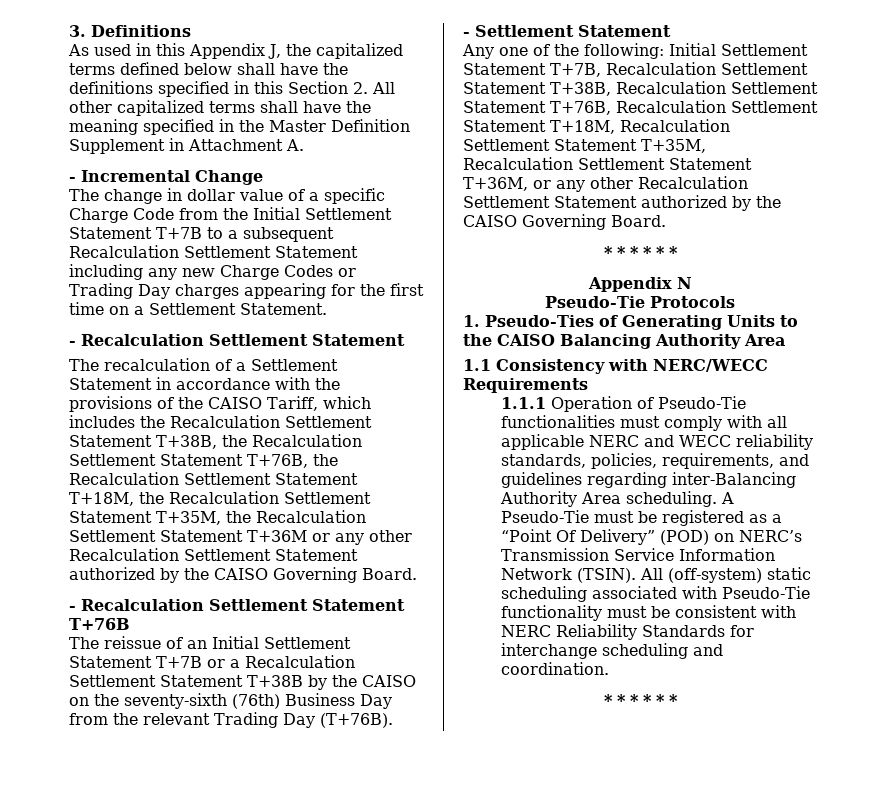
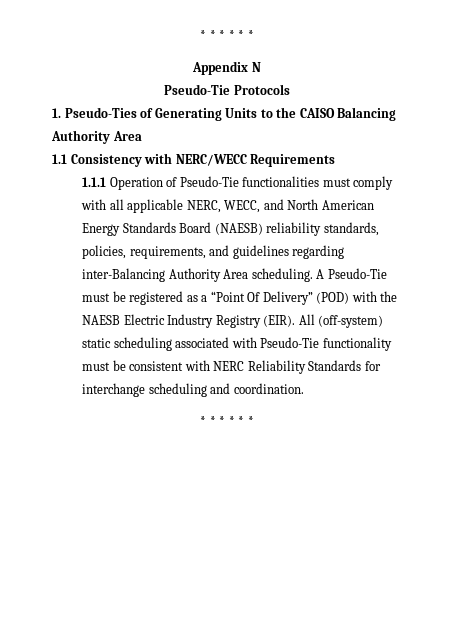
[69,25,191,37] [68,43,403,59] [69,62,348,75] [69,81,395,97] [69,100,371,116] [69,119,410,135] [69,138,304,154] [69,170,263,185] [69,188,385,204] [69,207,392,223] [69,227,334,242] [69,245,358,258] [69,264,356,280] [69,283,424,299] [69,302,327,315] [69,334,405,346] [69,358,338,371] [69,377,340,390] [69,396,371,412] [69,415,372,428] [69,434,362,449] [69,454,338,468] [69,472,358,485] [69,491,371,506] [69,510,366,525] [69,530,412,545] [69,548,358,561] [69,567,417,583] [69,599,405,611] [69,618,130,630] [69,636,351,649] [69,655,355,668] [69,675,416,690] [69,693,392,709] [69,712,393,728] [463,25,671,37] [462,43,808,59] [463,62,808,77] [463,81,818,96] [463,100,818,115] [463,119,730,134] [463,139,706,153] [463,157,752,170] [463,176,748,192] [463,195,781,211] [463,214,666,230] 3. Definitions // As used in this Appendix J, the capitalized terms defined below shall have the definitions specified in this Section 2. All other capitalized terms shall have the meaning specified in the Master Definition Supplement in Attachment A. // - Incremental Change // The change in dollar value of a specific Charge Code from the Initial Settlement Statement T+7B to a subsequent Recalculation Settlement Statement including any new Charge Codes or Trading Day charges appearing for the first time on a Settlement Statement. // - Recalculation Settlement Statement // The recalculation of a Settlement Statement in accordance with the provisions of the CAISO Tariff, which includes the Recalculation Settlement Statement T+38B, the Recalculation Settlement Statement T+76B, the Recalculation Settlement Statement T+18M, the Recalculation Settlement Statement T+35M, the Recalculation Settlement Statement T+36M or any other Recalculation Settlement Statement authorized by the CAISO Governing Board. // - Recalculation Settlement Statement T+76B // The reissue of an Initial Settlement Statement T+7B or a Recalculation Settlement Statement T+38B by the CAISO on the seventy-sixth (76th) Business Day from the relevant Trading Day (T+76B). // - Settlement Statement // Any one of the following: Initial Settlement Statement T+7B, Recalculation Settlement Statement T+38B, Recalculation Settlement Statement T+76B, Recalculation Settlement Statement T+18M, Recalculation Settlement Statement T+35M, Recalculation Settlement Statement T+36M, or any other Recalculation Settlement Statement authorized by the CAISO Governing Board. // -> (200, 35) none
[589,435,732,447] NERC and WECC -> [186,199,374,213] [82,222,263,236] NERC, WECC, and North American Energy Standards Board (NAESB)
[714,530,803,542] [501,548,776,561] [501,568,637,583] on NERC’s Transmission Service Information Network (TSIN). -> [351,291,398,302] [82,314,296,328] with the NAESB Electric Industry Registry (EIR).

